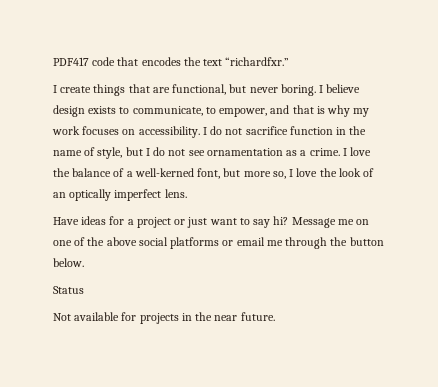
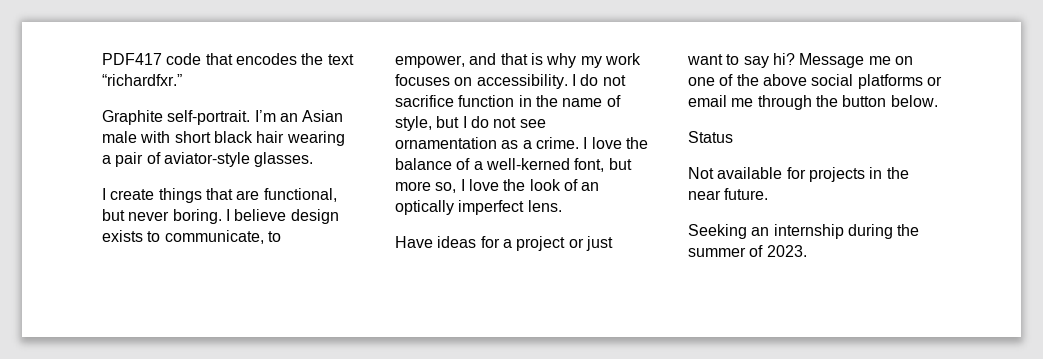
(290, 61) none -> [102,110,344,125] [102,131,345,146] [102,152,314,167] // Graphite self-portrait. I’m an Asian male with short black hair wearing a pair of aviator-style glasses.
(275, 316) none -> [688,224,920,239] [688,245,807,257] // Seeking an internship during the summer of 2023.

